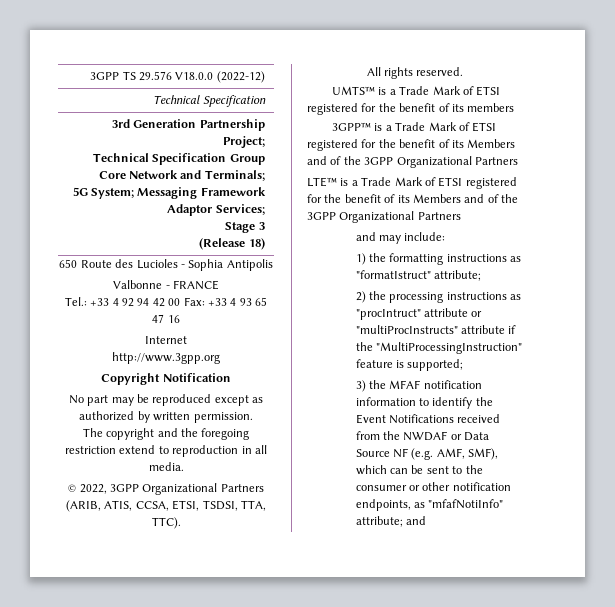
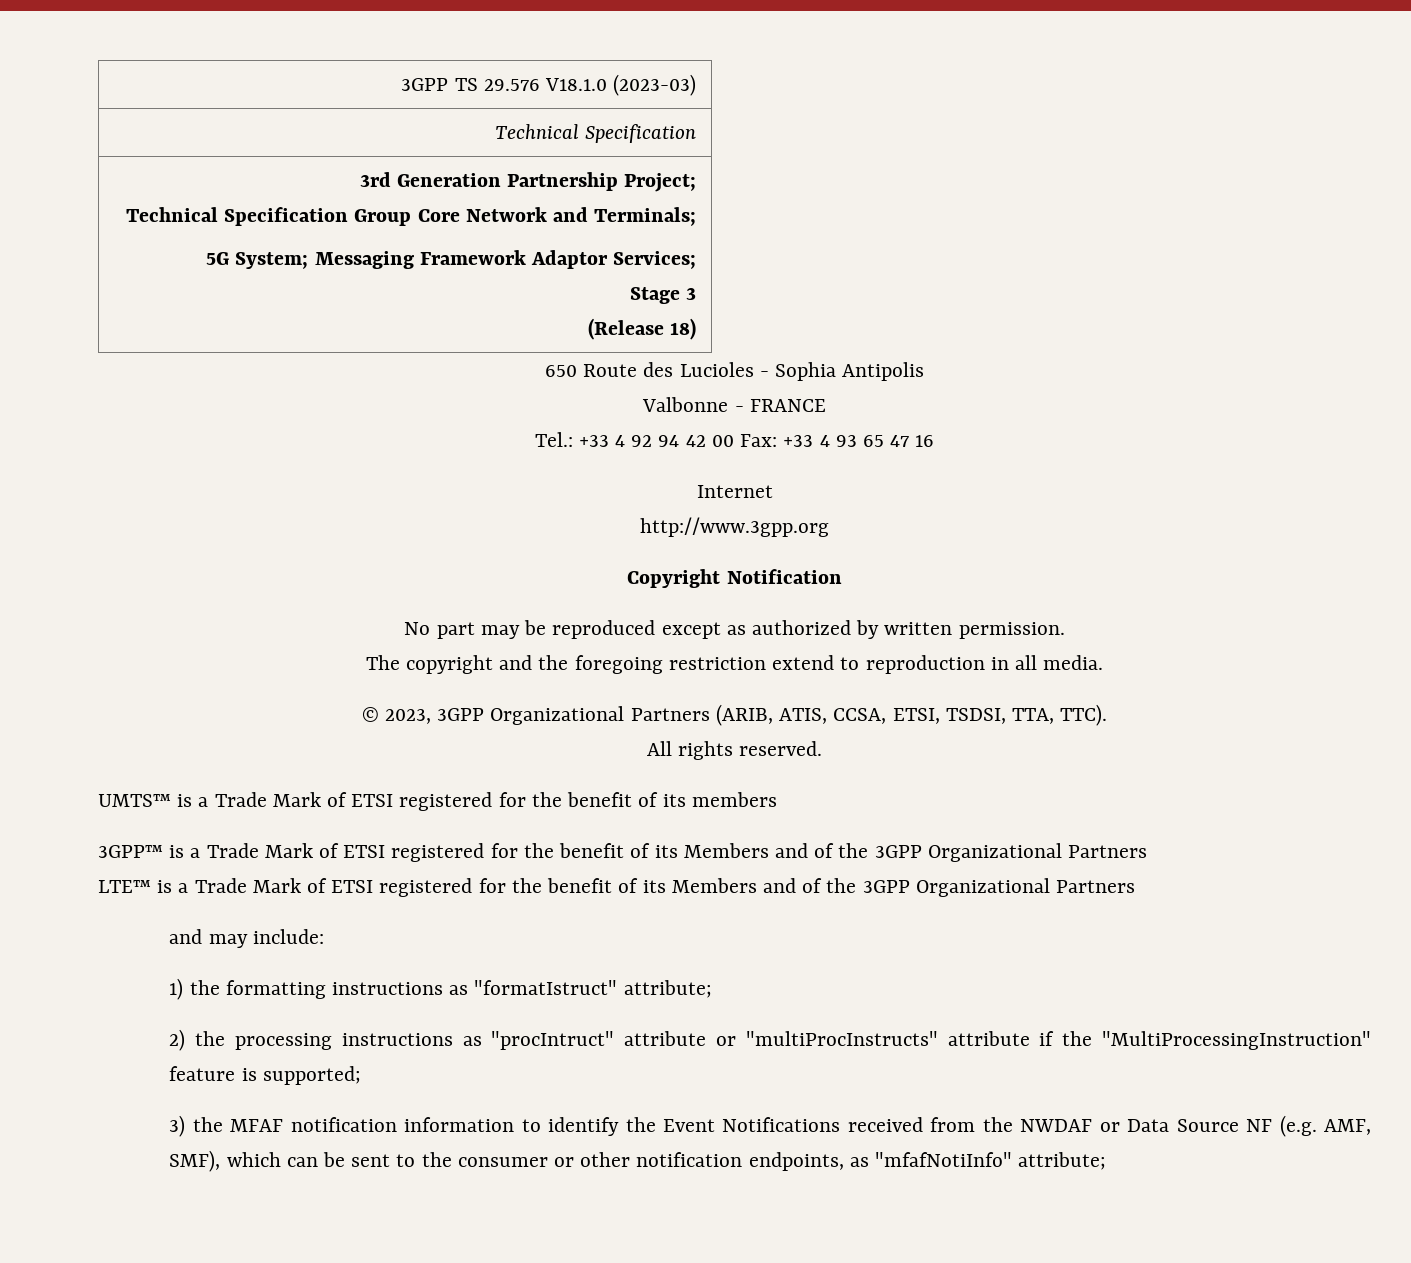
[175,71,265,83] V18.0.0 (2022-12) -> [545,74,697,96] V18.1.0 (2023-03)
[79,484,107,494] 2022, -> [385,709,432,724] 2023,
[406,516,427,525] and -> (1107, 1161) none

